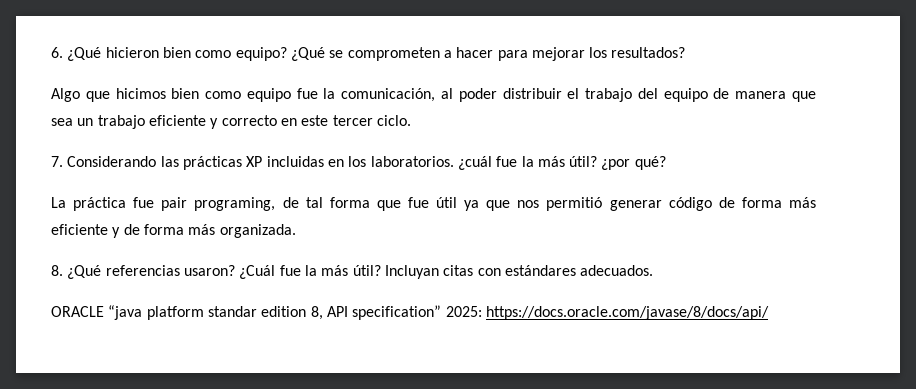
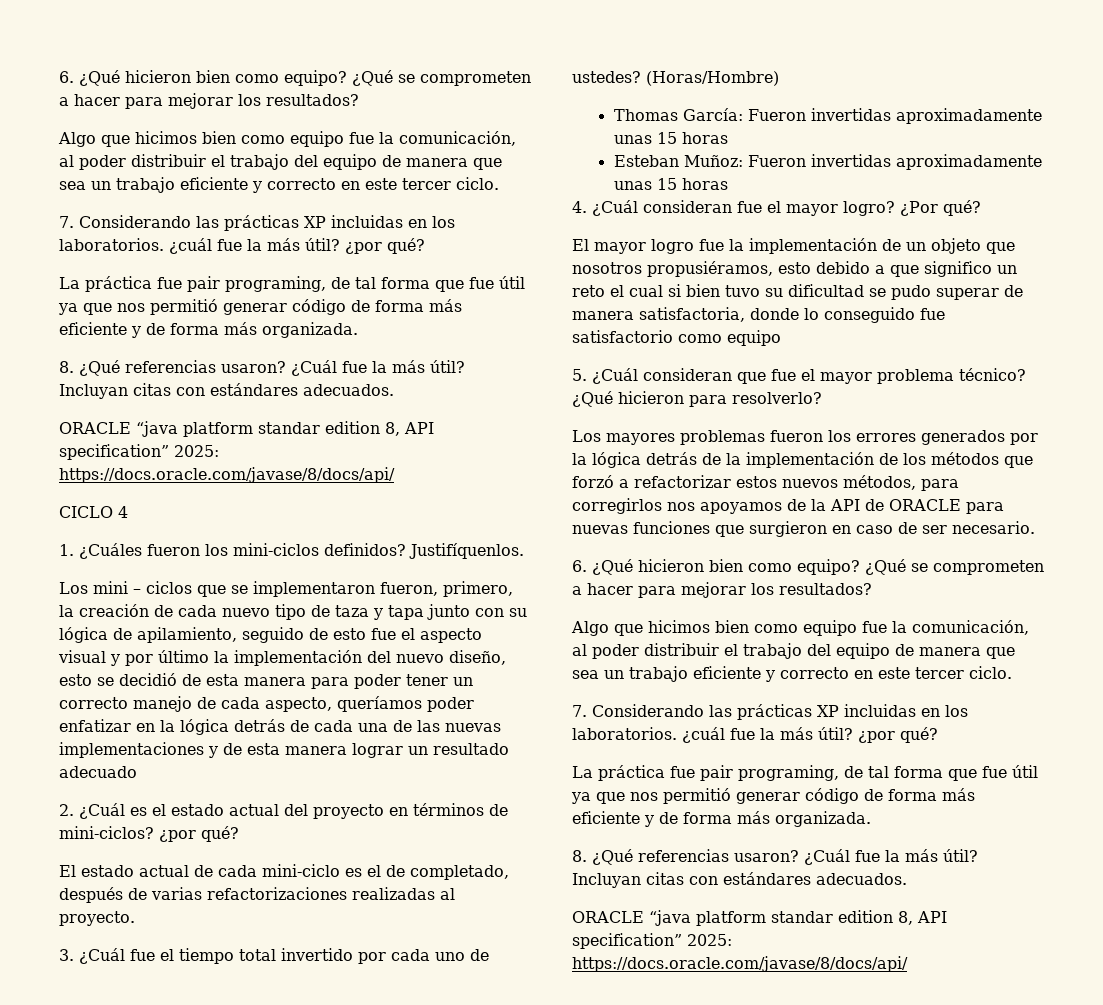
(769, 313) none -> [59,506,128,518] [59,543,524,559] [59,581,513,597] [59,604,527,620] [59,627,482,643] [58,650,506,666] [59,673,473,689] [59,696,474,712] [59,719,501,735] [59,742,509,758] [59,766,137,778] [59,803,508,819] [59,826,239,842] [59,864,509,880] [59,887,455,903] [59,911,135,926] [59,948,489,964] [572,71,779,86] [613,108,1042,124] [613,132,728,144] [613,154,1042,170] [613,178,728,190] [572,200,981,216] [572,238,1015,254] [572,261,1017,277] [572,284,1023,300] [572,307,945,323] [572,330,781,346] [572,368,1026,384] [572,391,822,407] [572,430,1038,445] [572,452,1033,468] [572,475,959,491] [572,498,1004,514] [572,521,1035,537] [572,559,1044,575] [572,582,872,598] [571,620,1029,636] [572,643,1015,659] [572,666,1012,682] [572,704,968,720] [572,727,938,743] [572,765,1038,781] [571,788,975,804] [572,811,871,827] [572,849,978,865] [572,872,907,888] [572,910,947,926] [572,933,732,949] [572,956,908,972] // CICLO 4 // 1. ¿Cuáles fueron los mini-ciclos definidos? Justifíquenlos. // Los mini – ciclos que se implementaron fueron, primero, la creación de cada nuevo tipo de taza y tapa junto con su lógica de apilamiento, seguido de esto fue el aspecto visual y por último la implementación del nuevo diseño, esto se decidió de esta manera para poder tener un correcto manejo de cada aspecto, queríamos poder enfatizar en la lógica detrás de cada una de las nuevas implementaciones y de esta manera lograr un resultado adecuado // 2. ¿Cuál es el estado actual del proyecto en términos de mini-ciclos? ¿por qué? // El estado actual de cada mini-ciclo es el de completado, después de varias refactorizaciones realizadas al proyecto. // 3. ¿Cuál fue el tiempo total invertido por cada uno de ustedes? (Horas/Hombre) // Thomas García: Fueron invertidas aproximadamente unas 15 horas // Esteban Muñoz: Fueron invertidas aproximadamente unas 15 horas // 4. ¿Cuál consideran fue el mayor logro? ¿Por qué? // El mayor logro fue la implementación de un objeto que nosotros propusiéramos, esto debido a que significo un reto el cual si bien tuvo su dificultad se pudo superar de manera satisfactoria, donde lo conseguido fue satisfactorio como equipo // 5. ¿Cuál consideran que fue el mayor problema técnico? ¿Qué hicieron para resolverlo? // Los mayores problemas fueron los errores generados por la lógica detrás de la implementación de los métodos que forzó a refactorizar estos nuevos métodos, para corregirlos nos apoyamos de la API de ORACLE para nuevas funciones que surgieron en caso de ser necesario. // 6. ¿Qué hicieron bien como equipo? ¿Qué se comprometen a hacer para mejorar los resultados? // Algo que hicimos bien como equipo fue la comunicación, al poder distribuir el trabajo del equipo de manera que sea un trabajo eficiente y correcto en este tercer ciclo. // 7. Considerando las prácticas XP incluidas en los laboratorios. ¿cuál fue la más útil? ¿por qué? // La práctica fue pair programing, de tal forma que fue útil ya que nos permitió generar código de forma más eficiente y de forma más organizada. // 8. ¿Qué referencias usaron? ¿Cuál fue la más útil? Incluyan citas con estándares adecuados. // ORACLE “java platform standar edition 8, API specification” 2025: https://docs.oracle.com/javase/8/docs/api/

